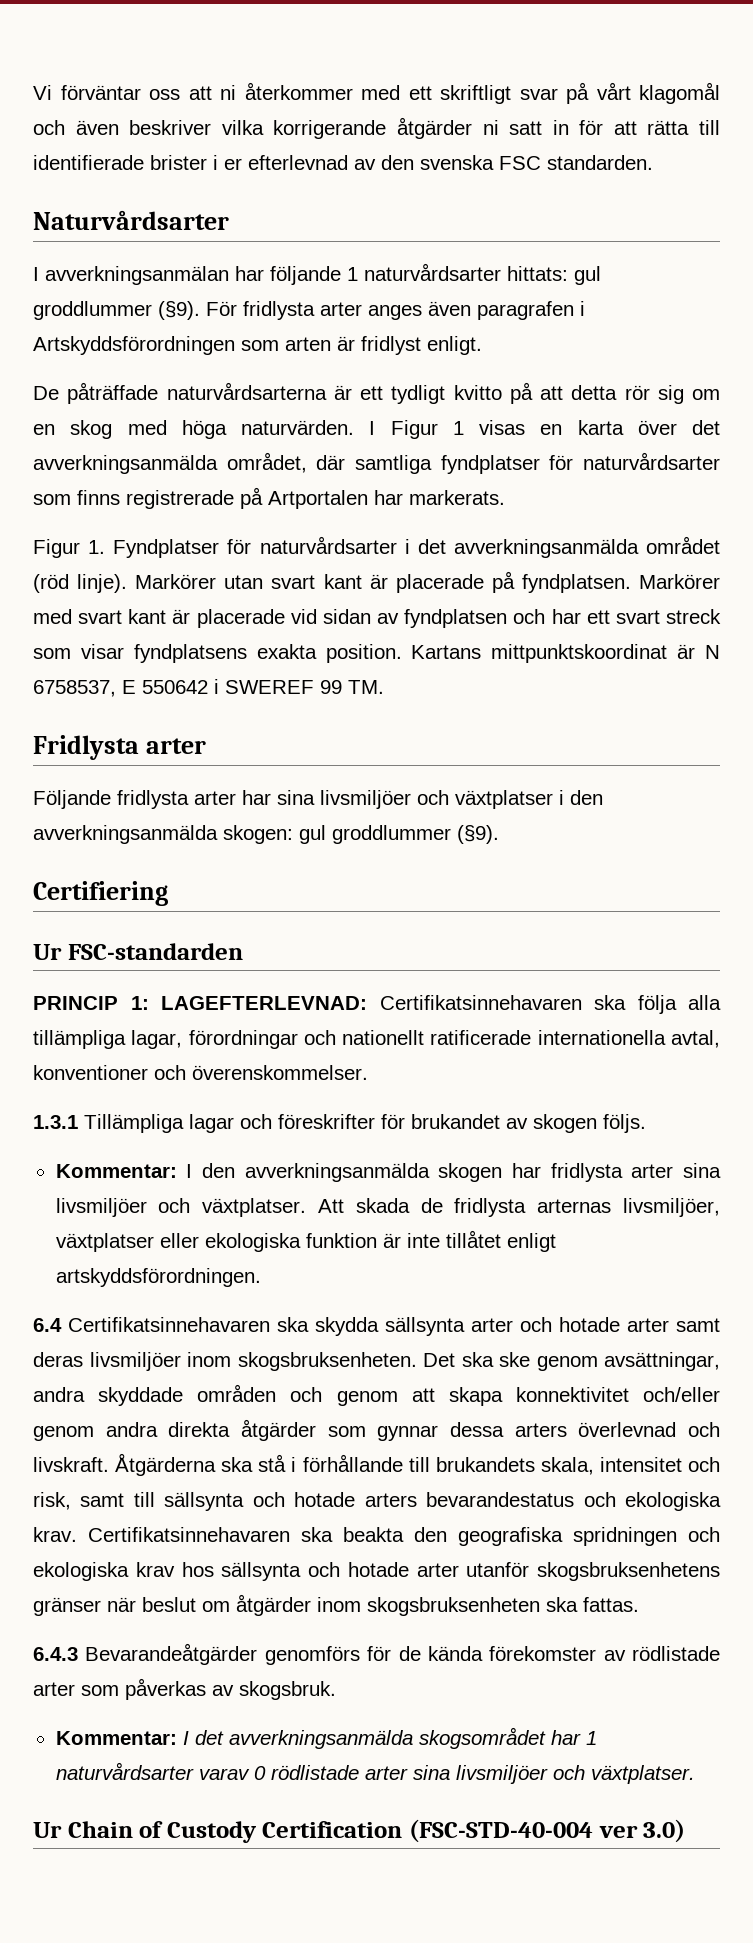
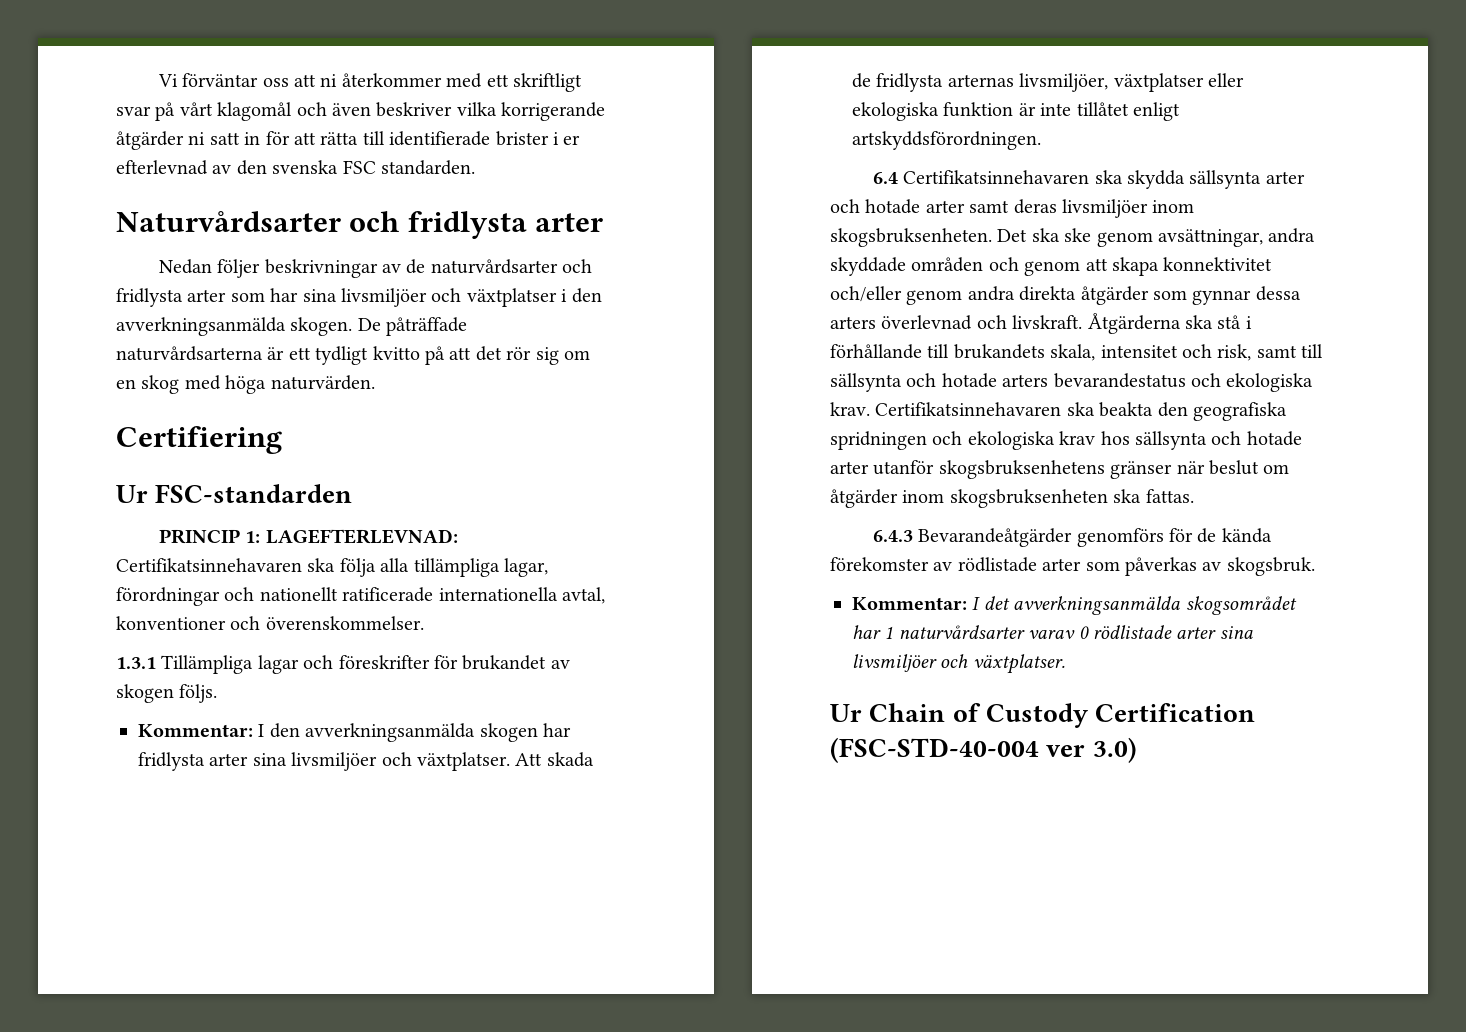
[33,263,601,285] [33,301,585,320] [33,336,482,355] // I avverkningsanmälan har följande 1 naturvårdsarter hittats: gul groddlummer (§9). För fridlysta arter anges även paragrafen i Artskyddsförordningen som arten är fridlyst enligt. // -> [349,211,604,239] [158,259,593,278] [116,288,602,307] [116,317,353,336] och fridlysta arter // Nedan följer beskrivningar av de naturvårdsarter och fridlysta arter som har sina livsmiljöer och växtplatser i den avverkningsanmälda skogen.
[571,385,618,400] detta -> [475,346,502,361] det
[369,420,720,439] [33,452,720,474] [33,487,505,509] [33,536,720,558] [33,571,721,593] [33,609,721,628] [33,644,720,663] [33,679,384,697] [33,735,207,760] [33,790,603,809] [33,825,499,844] I Figur 1 visas en karta över det avverkningsanmälda området, där samtliga fyndplatser för naturvårdsarter som finns registrerade på Artportalen har markerats. // Figur 1. Fyndplatser för naturvårdsarter i det avverkningsanmälda området (röd linje). Markörer utan svart kant är placerade på fyndplatsen. Markörer med svart kant är placerade vid sidan av fyndplatsen och har ett svart streck som visar fyndplatsens exakta position. Kartans mittpunktskoordinat är N 6758537, E 550642 i SWEREF 99 TM. // Fridlysta arter // Följande fridlysta arter har sina livsmiljöer och växtplatser i den avverkningsanmälda skogen: gul groddlummer (§9). -> (375, 382) none

